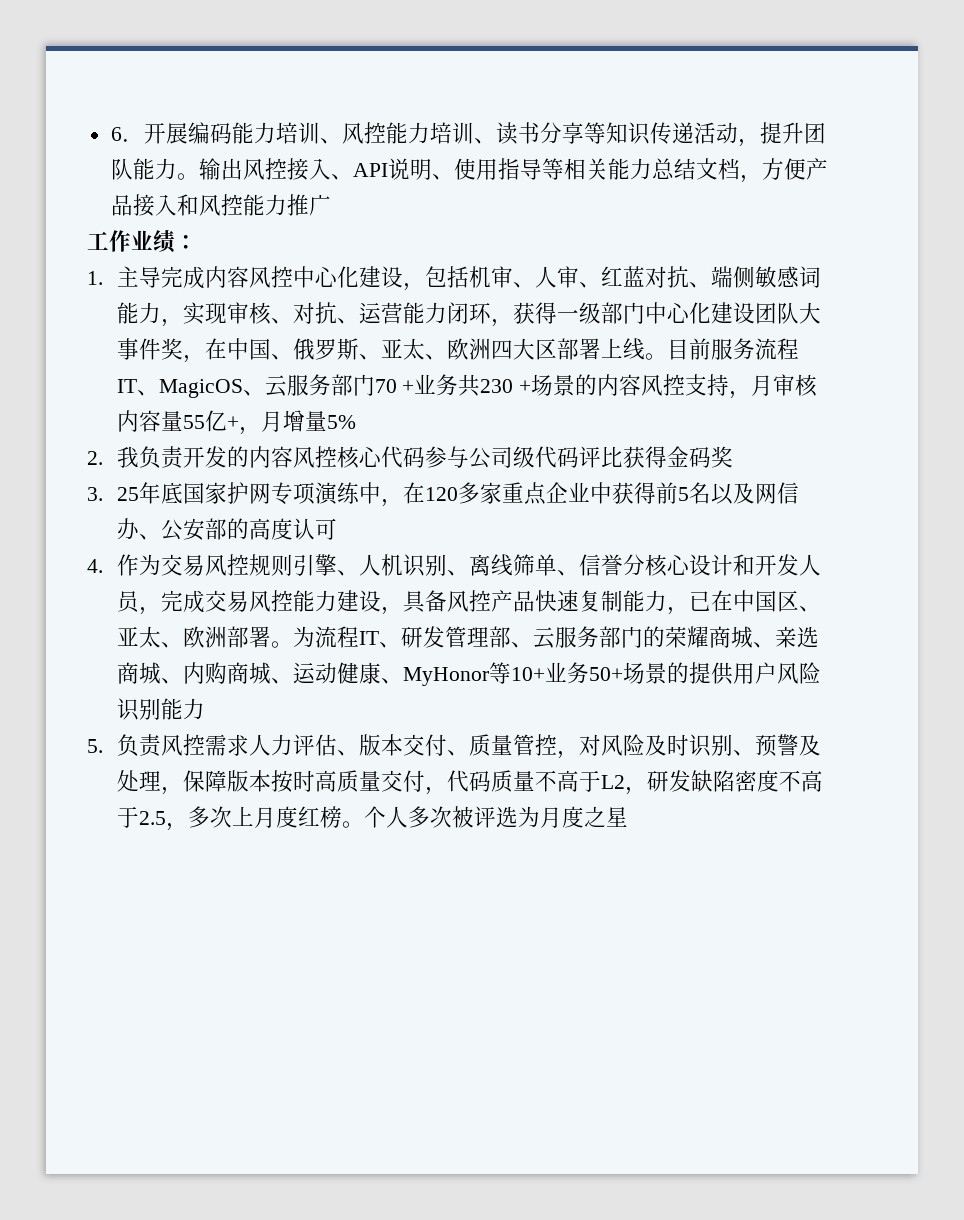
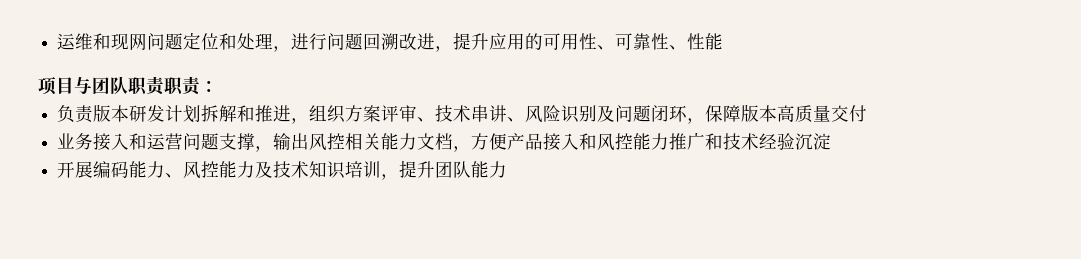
[110,122,826,147] [110,158,564,180] 6．开展编码能力培训、风控能力培训、读书分享等知识传递活动，提升团队能力。输出风控接入、API说明、使用指导等 -> [57,32,724,52] [38,76,218,96] [57,104,868,124] [57,133,346,152] 运维和现网问题定位和处理，进行问题回溯改进，提升应用的可用性、可靠性、性能 // 项目与团队职责职责： // 负责版本研发计划拆解和推进，组织方案评审、技术串讲、风险识别及问题闭环，保障版本高质量交付 // 业务接入和运营问题支撑，输出风控
[651,158,696,180] 总结 -> (418, 141) none
[87,230,197,253] [87,266,821,291] [116,302,821,327] [116,338,799,363] [116,374,818,399] [116,410,356,435] [87,446,733,469] [87,482,799,507] [116,518,337,541] [87,554,821,577] [116,590,821,615] [116,626,819,649] [116,662,821,686] [116,698,205,721] [87,734,821,759] [116,770,823,795] [116,806,628,831] // 工作业绩： // 1.主导完成内容风控中心化建设，包括机审、人审、红蓝对抗、端侧敏感词能力，实现审核、对抗、运营能力闭环，获得一级部门中心化建设团队大事件奖，在中国、俄罗斯、亚太、欧洲四大区部署上线。目前服务流程IT、MagicOS、云服务部门70 +业务共230 +场景的内容风控支持，月审核内容量55亿+，月增量5% // 2.我负责开发的内容风控核心代码参与公司级代码评比获得金码奖 // 3. 25年底国家护网专项演练中，在120多家重点企业中获得前5名以及网信办、公安部的高度认可 // 4.作为交易风控规则引擎、人机识别、离线筛单、信誉分核心设计和开发人员，完成交易风控能力建设，具备风控产品快速复制能力，已在中国区、亚太、欧洲部署。为流程IT、研发管理部、云服务部门的荣耀商城、亲选商城、内购商城、运动健康、MyHonor等10+业务50+场景的提供用户风险识别能力 // 5.负责风控需求人力评估、版本交付、质量管控，对风险及时识别、预警及处理，保障版本按时高质量交付，代码质量不高于L2，研发缺陷密度不高于2.5，多次上月度红榜。个人多次被评选为月度之星 -> [705,133,832,150] [57,160,508,180] 和技术经验沉淀 // 开展编码能力、风控能力及技术知识培训，提升团队能力

